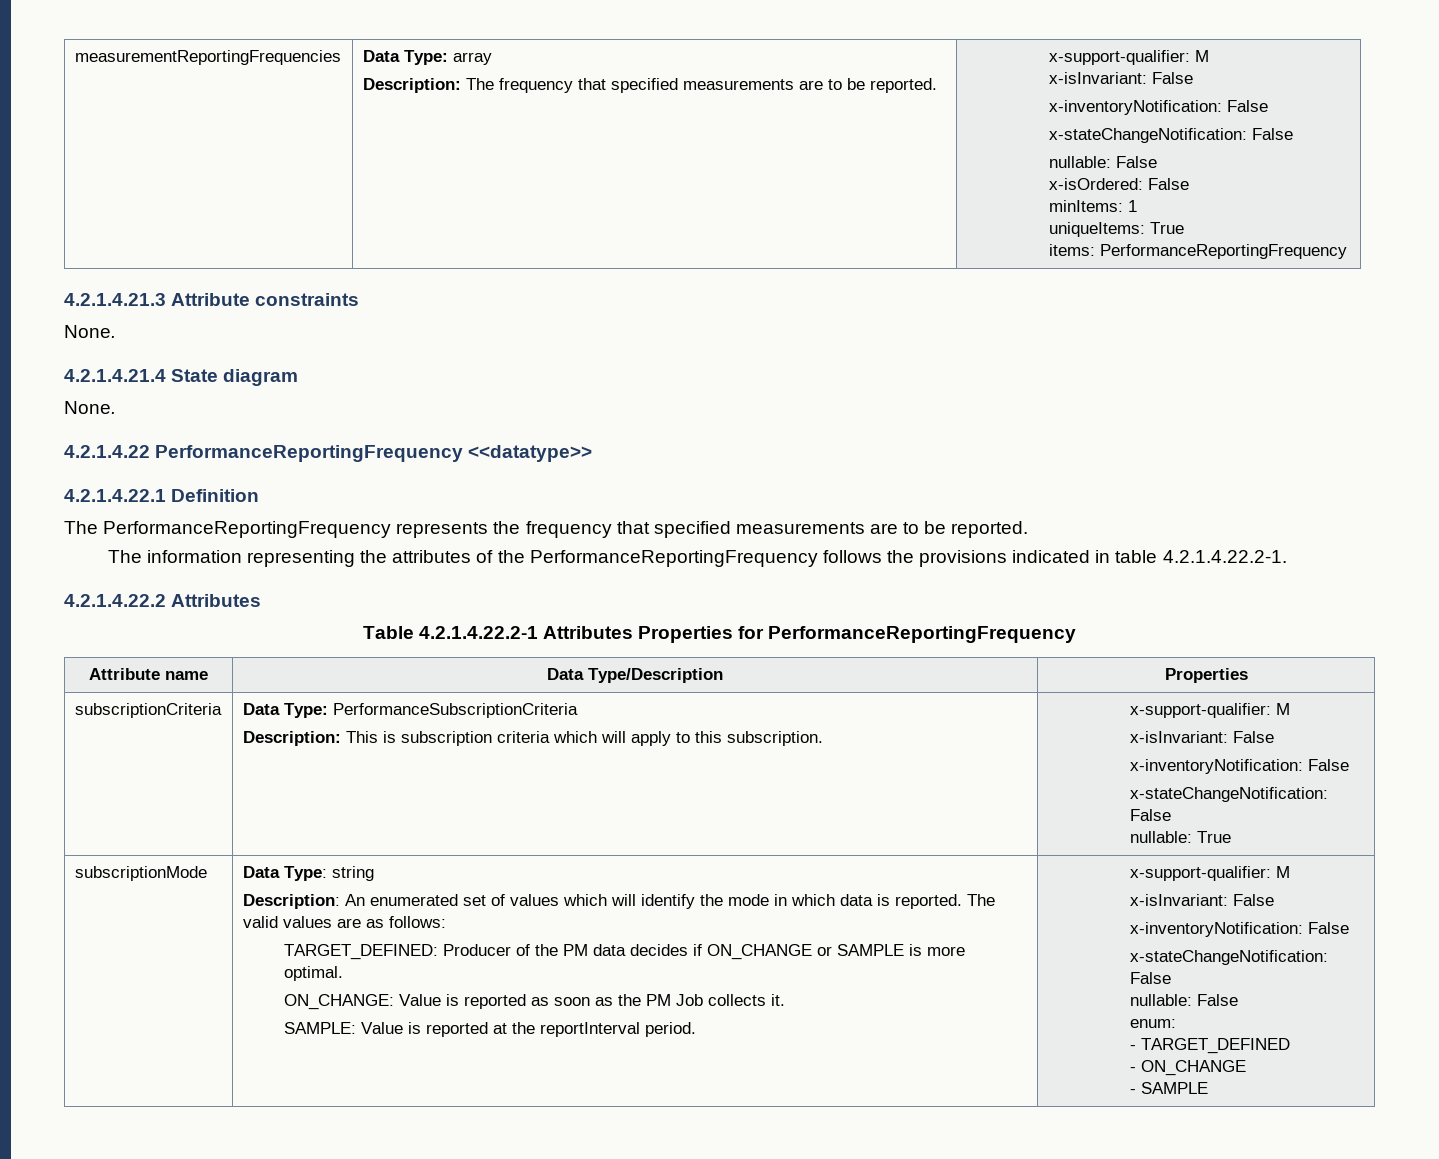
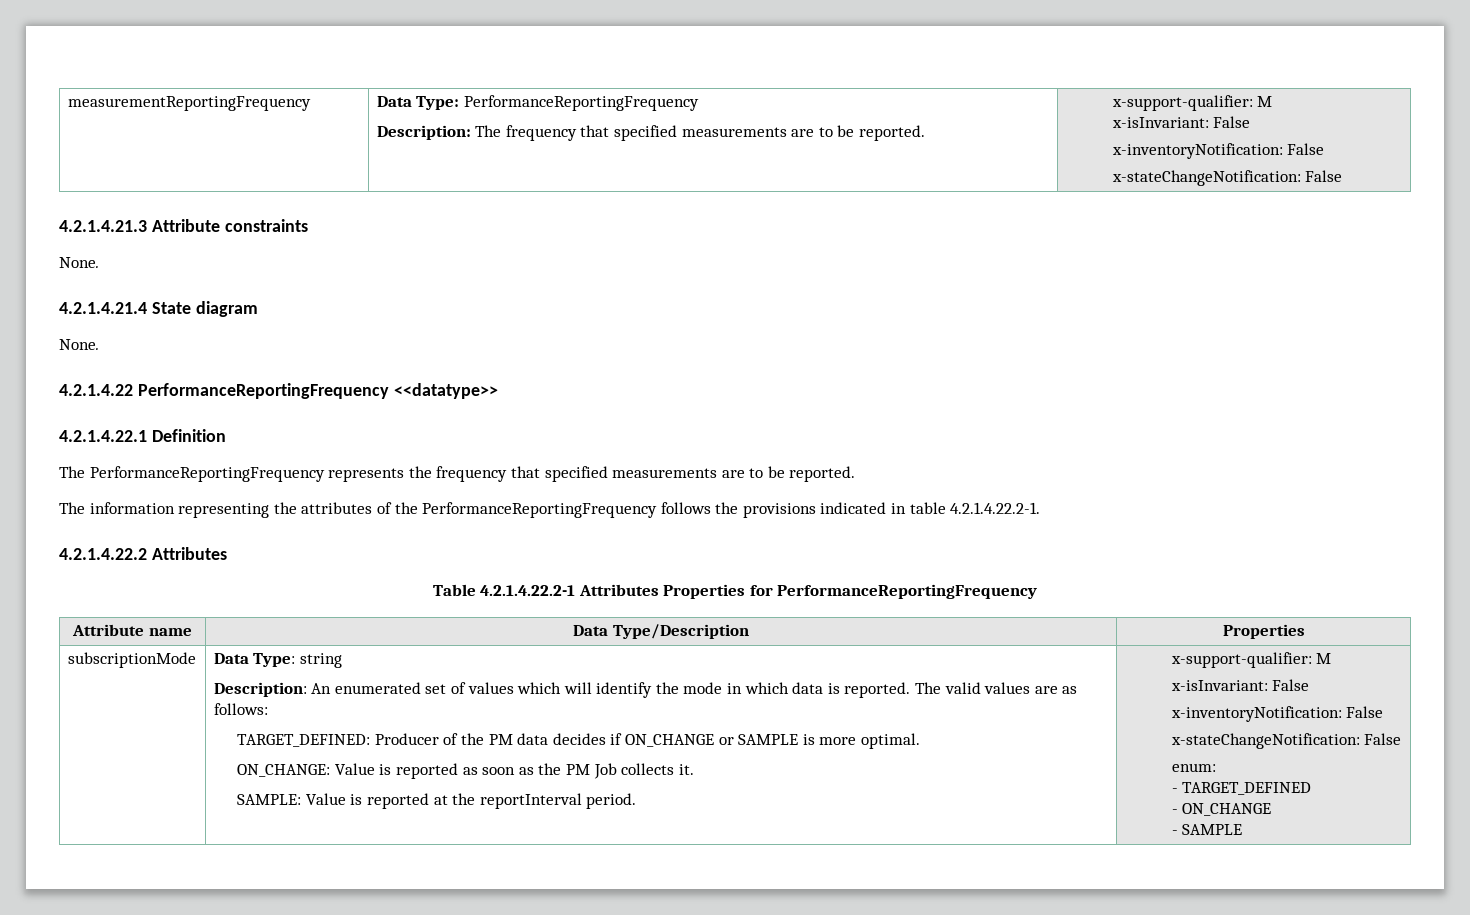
[74,50,341,65] [362,50,492,65] measurementReportingFrequencies | Data Type: array -> [67,96,311,111] [376,95,699,111] measurementReportingFrequency | Data Type: PerformanceReportingFrequency
[1048,156,1157,168] [1048,178,1189,190] [1048,200,1137,212] [1048,222,1184,237] [1048,244,1347,259] // nullable: False // x-isOrdered: False // minItems: 1 // uniqueItems: True // items: PerformanceReportingFrequency -> (1343, 176) none
[74,703,222,718] [242,703,578,718] [242,731,823,746] [1129,703,1290,718] [1129,731,1274,743] [1129,759,1349,774] [1129,787,1328,802] [1129,809,1171,821] [1129,831,1231,843] // subscriptionCriteria | Data Type: PerformanceSubscriptionCriteria // Description: This is subscription criteria which will apply to this subscription. | x-support-qualifier: M // x-isInvariant: False // x-inventoryNotification: False // x-stateChangeNotification: False // nullable: True -> (1305, 631) none
[1129,994,1238,1006] // nullable: False -> (1402, 739) none

